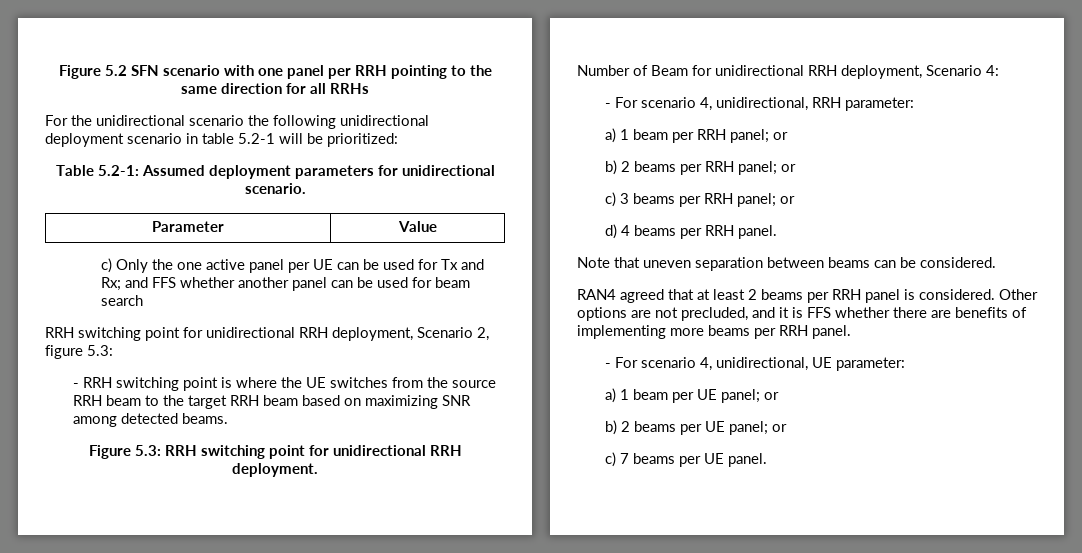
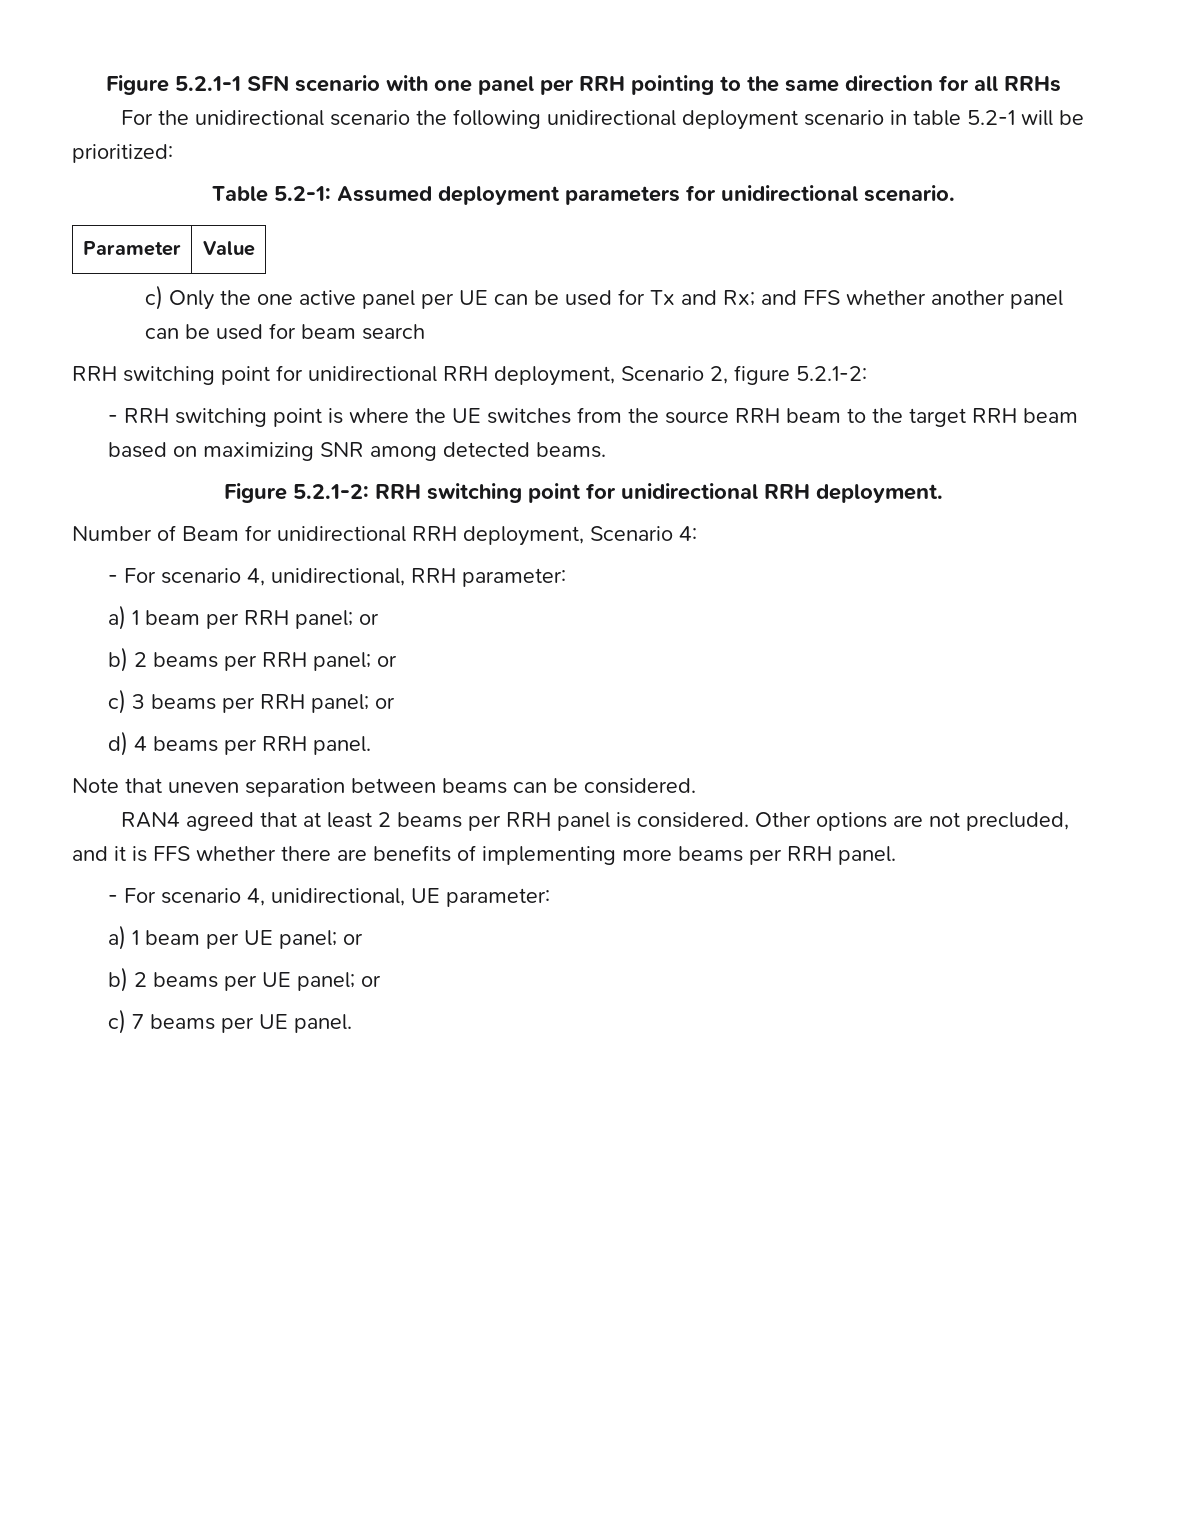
[58,65,127,79] Figure 5.2 -> [105,75,241,95] Figure 5.2.1-1
[87,345,113,356] 5.3: -> [796,366,867,381] 5.2.1-2:
[134,445,161,456] 5.3: -> [292,484,369,499] 5.2.1-2:

